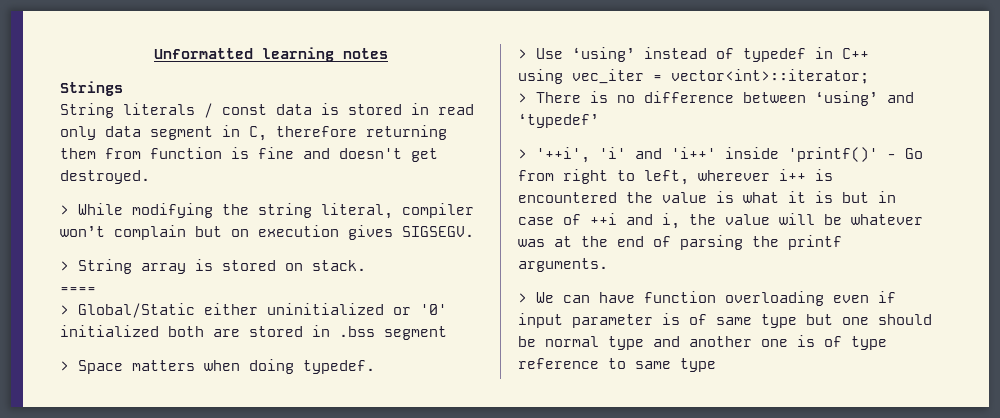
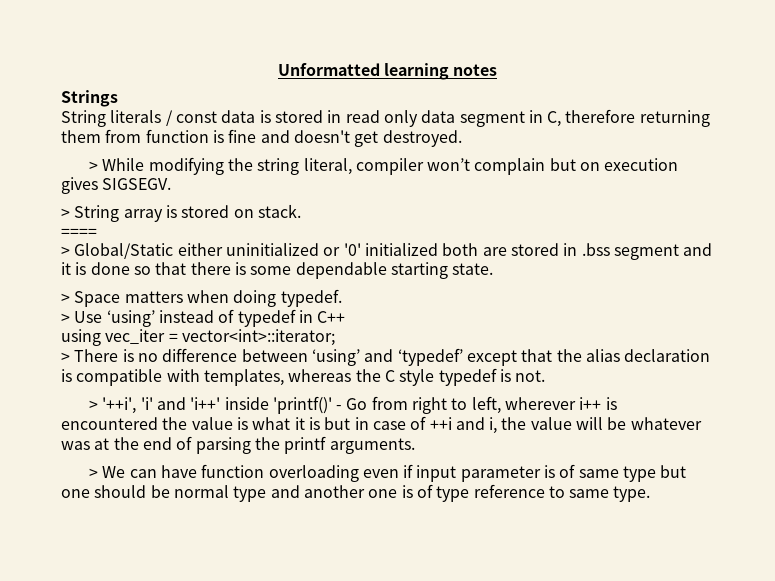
(447, 333) none -> [683,243,713,256] [61,262,494,279] and it is done so that there is some dependable starting state.
(599, 120) none -> [466,349,711,366] [61,368,546,386] except that the alias declaration is compatible with templates, whereas the C style typedef is not.
[680,358,716,372] type -> [613,486,651,502] type.

